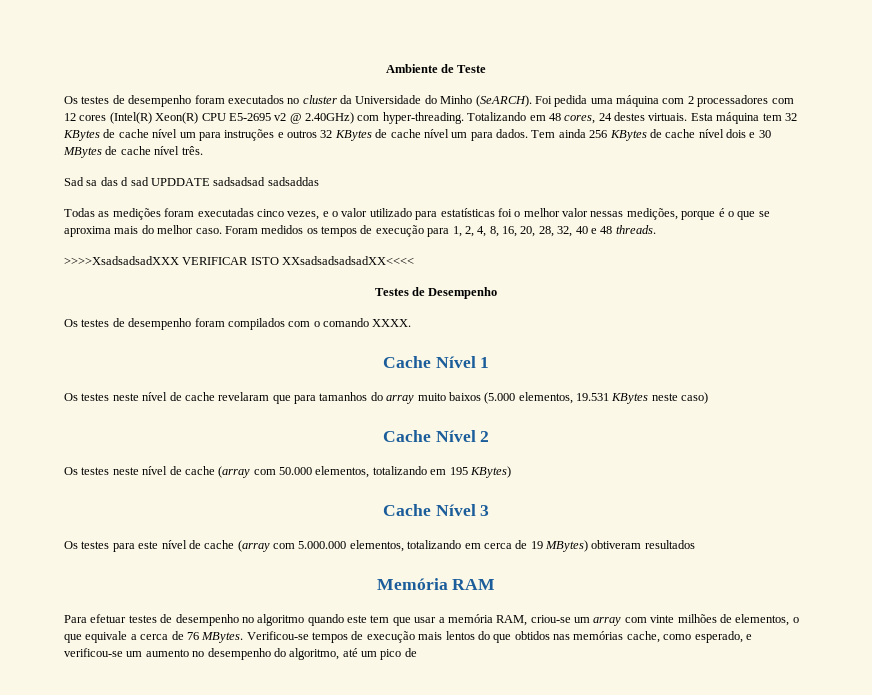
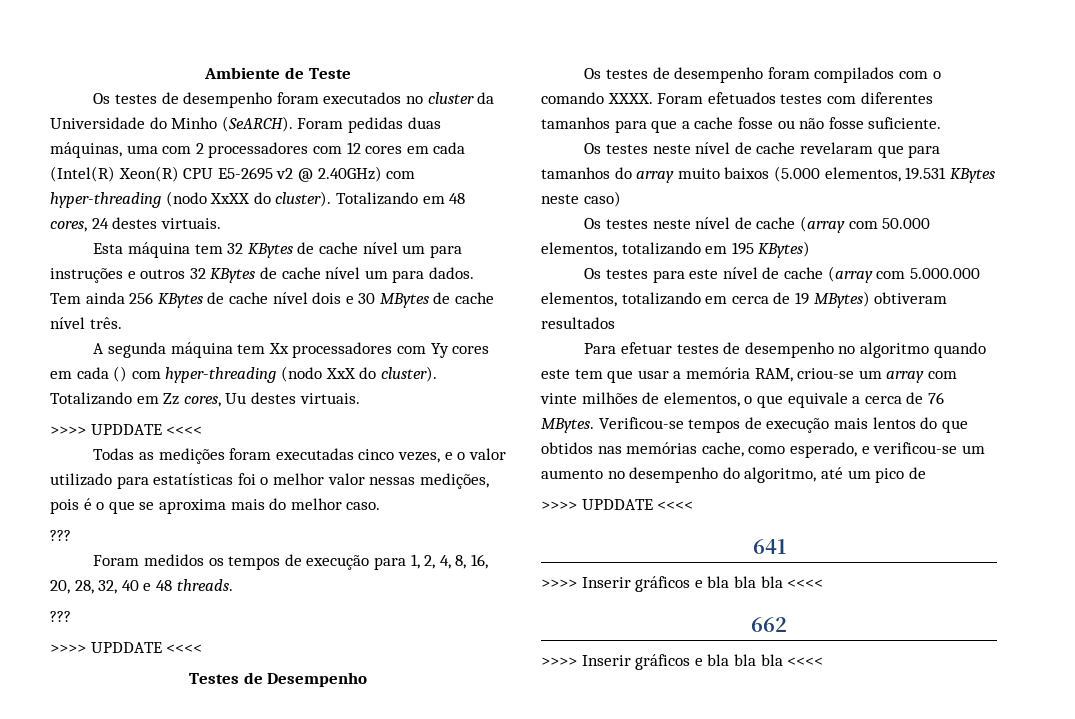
[534,95,659,107] Foi pedida uma máquina -> [297,117,441,133] [50,142,158,158] Foram pedidas duas máquinas, uma
(107, 118) none -> [406,142,466,154] em cada
[382,112,464,124] hyper-threading. -> [50,191,332,208] hyper-threading (nodo XxXX do cluster).
(688, 117) none -> (221, 223) //
[64,177,319,186] Sad sa das d sad UPDDATE sadsadsad sadsaddas -> [93,342,490,358] [50,366,437,383] [50,392,360,407] [50,424,203,435] A segunda máquina tem Xx processadores com Yy cores em cada () com hyper-threading (nodo XxX do cluster). Totalizando em Zz cores, Uu destes virtuais. // >>>> UPDDATE <<<<
[681,211,716,220] porque -> [50,499,79,514] pois
(222, 231) none -> [50,530,71,541] // ??? //
[64,256,415,265] >>>>XsadsadsadXXX VERIFICAR ISTO XXsadsadsadsadXX<<<< -> [50,611,71,622] [50,642,203,653] ??? // >>>> UPDDATE <<<<
[382,356,490,368] // Cache Nível 1 -> [657,92,933,104] [541,117,942,133] Foram efetuados testes com diferentes tamanhos para que a cache fosse ou não fosse suficiente.
[382,430,490,442] // Cache Nível 2 -> (621, 199) none
[382,504,490,516] // Cache Nível 3 -> (811, 249) none
[376,578,496,590] // Memória RAM -> (615, 323) none
(417, 652) none -> [541,499,694,510] [752,539,786,554] [541,576,824,592] [751,617,787,632] [541,654,824,670] // >>>> UPDDATE <<<< // 641 // >>>> Inserir gráficos e bla bla bla <<<< // 662 // >>>> Inserir gráficos e bla bla bla <<<<

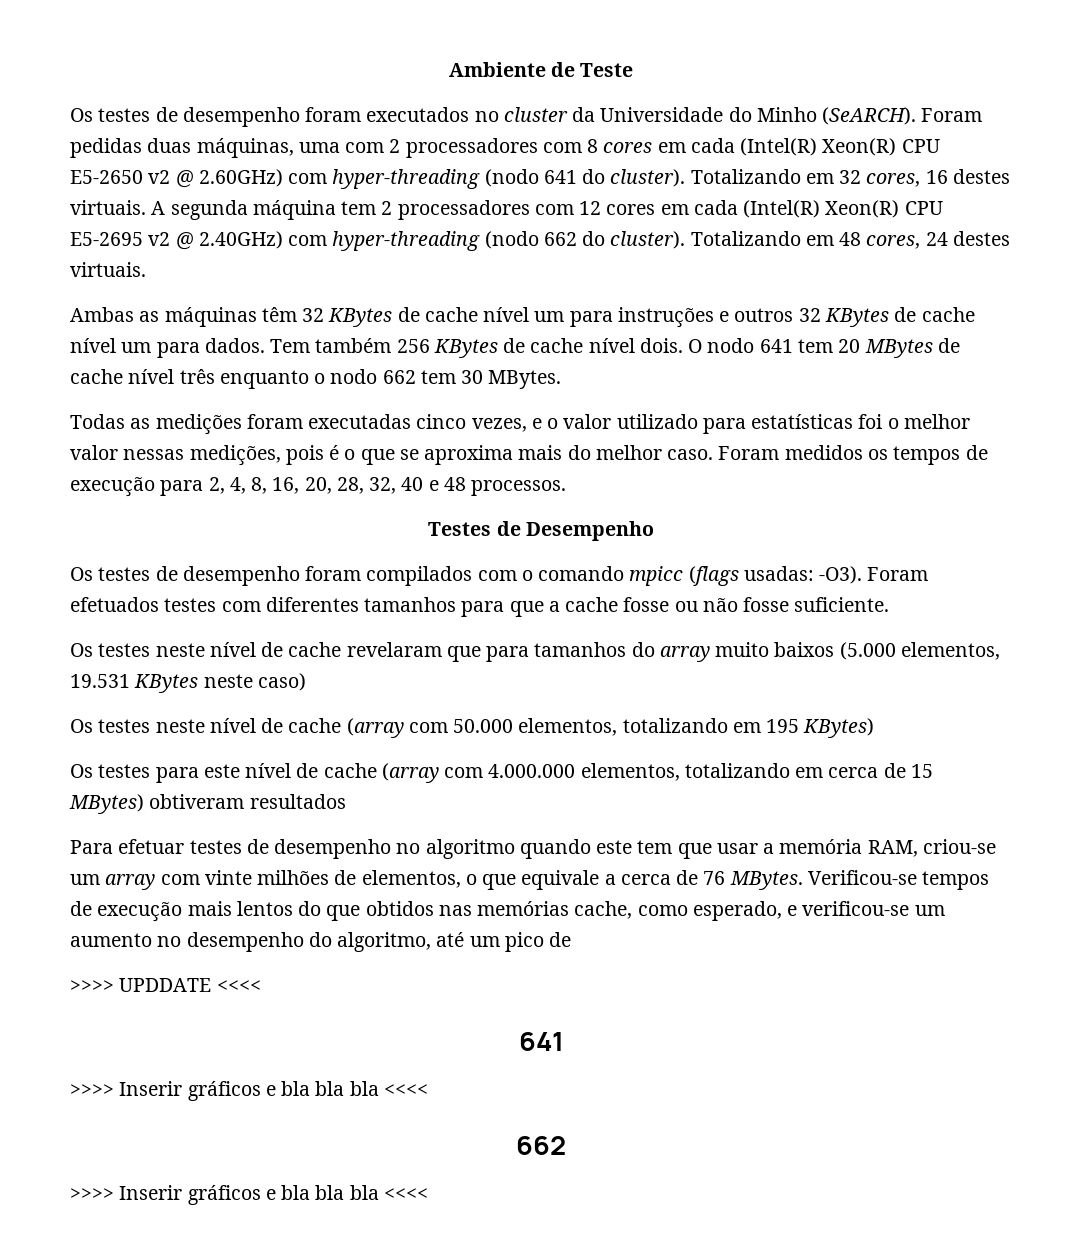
(342, 150) none -> [587,138,940,156] [70,169,1010,189] [70,200,574,220] 8 cores em cada (Intel(R) Xeon(R) CPU E5-2650 v2 @ 2.60GHz) com hyper-threading (nodo 641 do cluster). Totalizando em 32 cores, 16 destes virtuais. A segunda máquina tem 2 processadores com
[210,193,251,204] XxXX -> [543,232,577,246] 662
[93,242,223,258] Esta máquina tem -> [70,307,297,327] Ambas as máquinas têm
[85,292,125,304] ainda -> [315,338,392,353] também
[312,292,495,308] [50,317,122,329] [93,342,490,358] [50,366,437,383] [50,392,360,407] [50,424,203,435] dois e 30 MBytes de cache nível três. // A segunda máquina tem Xx processadores com Yy cores em cada () com hyper-threading (nodo XxX do cluster). Totalizando em Zz cores, Uu destes virtuais. // >>>> UPDDATE <<<< -> [639,338,960,358] [70,369,562,389] dois. O nodo 641 tem 20 MBytes de cache nível três enquanto o nodo 662 tem 30 MBytes.
[50,530,71,541] // ??? // -> (714, 454) none
[410,554,420,569] 1, -> (204, 488) none
[176,579,233,591] [50,611,71,622] [50,642,203,653] threads. // ??? // >>>> UPDDATE <<<< -> [471,480,567,496] processos.
[607,93,653,104] XXXX. -> [629,566,863,586] mpicc (flags usadas: -O3).
[909,268,980,279] 5.000.000 -> [488,764,576,778] 4.000.000
[794,292,809,305] 19 -> [910,764,933,778] 15

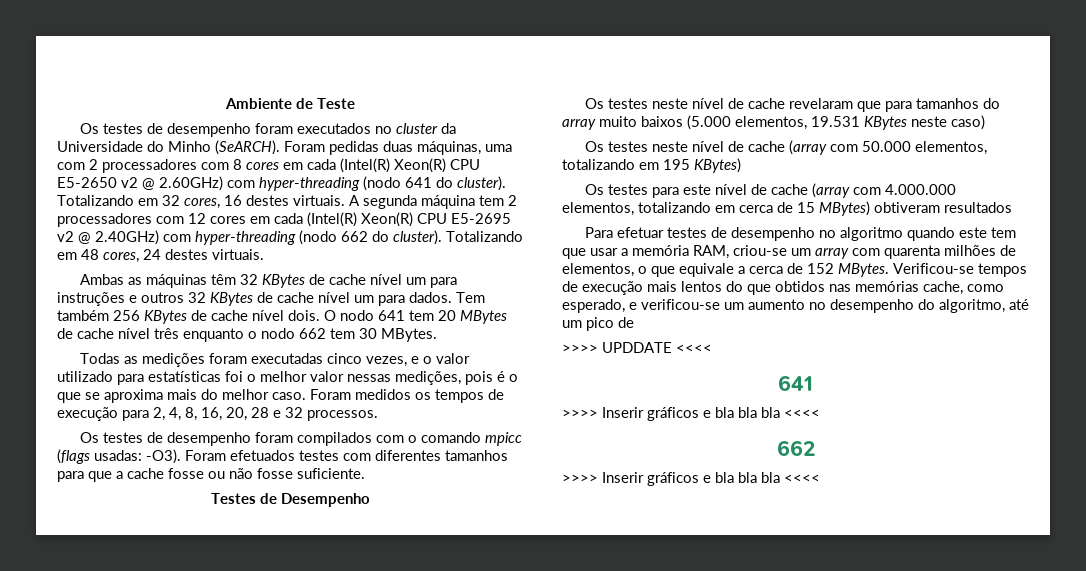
[336,477,567,496] [428,521,654,541] 28, 32, 40 e 48 processos. // Testes de Desempenho -> [251,407,378,421] 28 e 32 processos.
(890, 604) none -> [211,493,370,507] // Testes de Desempenho
[204,870,252,885] vinte -> [884,245,940,259] quarenta
[703,871,726,885] 76 -> [807,263,834,274] 152

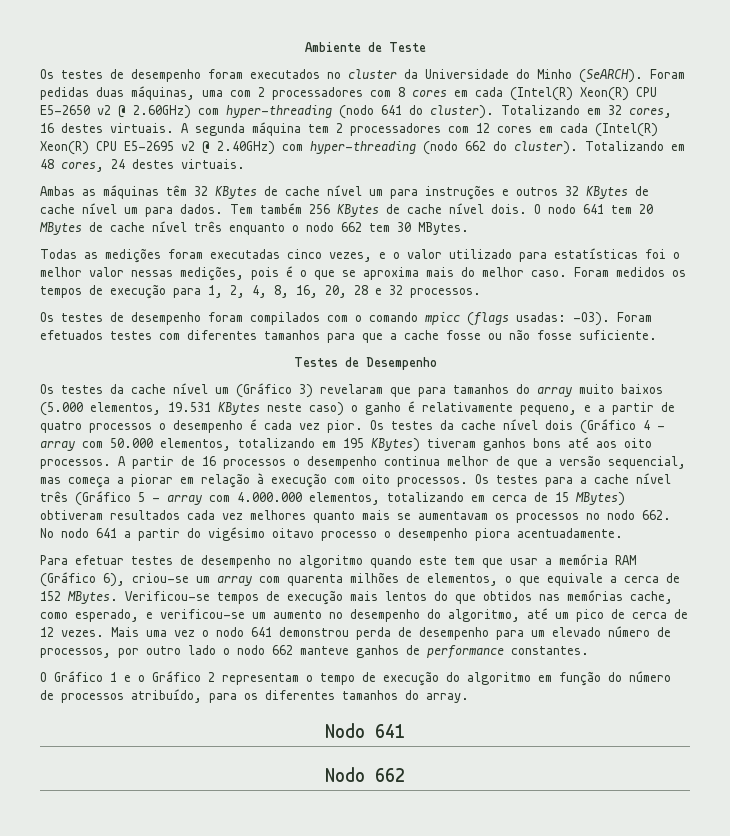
(149, 415) none -> [208,285,223,298] 1,
[651,98,785,109] neste nível de cache -> [110,383,313,398] da cache nível um (Gráfico 3)
[584,140,827,155] // Os testes neste nível de cache (array -> [351,401,675,415] [40,419,665,434] [40,441,75,451] o ganho é relativamente pequeno, e a partir de quatro processos o desempenho é cada vez pior. Os testes da cache nível dois (Gráfico 4 - array
[584,183,850,198] // Os testes para este nível de cache (array -> [427,437,652,451] [40,455,686,469] [40,473,671,488] [40,491,202,506] tiveram ganhos bons até aos oito processos. A partir de 16 processos o desempenho continua melhor de que a versão sequencial, mas começa a piorar em relação à execução com oito processos. Os testes para a cache nível três (Gráfico 5 - array
(1012, 207) none -> [187,510,671,523] [40,527,623,541] cada vez melhores quanto mais se aumentavam os processos no nodo 662. No nodo 641 a partir do vigésimo oitavo processo o desempenho piora acentuadamente.
[693,245,729,259] RAM, -> [615,555,636,565] [40,572,125,587] RAM (Gráfico 6),
[562,342,712,353] [778,375,813,391] [562,407,820,421] [776,440,815,456] [562,472,820,486] // >>>> UPDDATE <<<< // 641 // >>>> Inserir gráficos e bla bla bla <<<< // 662 // >>>> Inserir gráficos e bla bla bla <<<< -> [632,609,688,619] [40,626,671,640] [40,645,589,659] [40,671,671,686] [40,689,469,703] [325,723,405,738] [325,767,405,782] cerca de 12 vezes. Mais uma vez o nodo 641 demonstrou perda de desempenho para um elevado número de processos, por outro lado o nodo 662 manteve ganhos de performance constantes. // O Gráfico 1 e o Gráfico 2 representam o tempo de execução do algoritmo em função do número de processos atribuído, para os diferentes tamanhos do array. // Nodo 641 // Nodo 662

